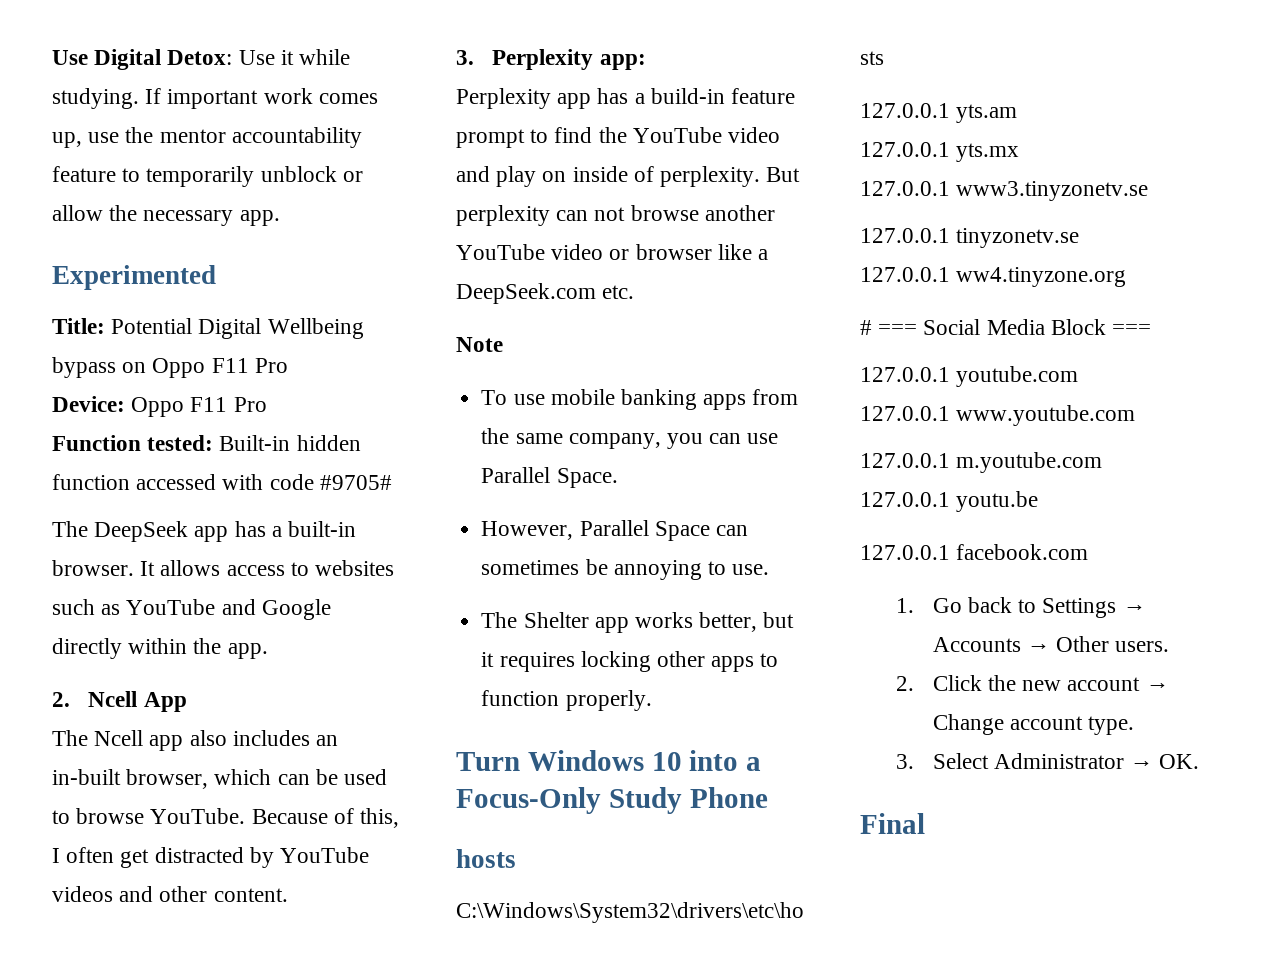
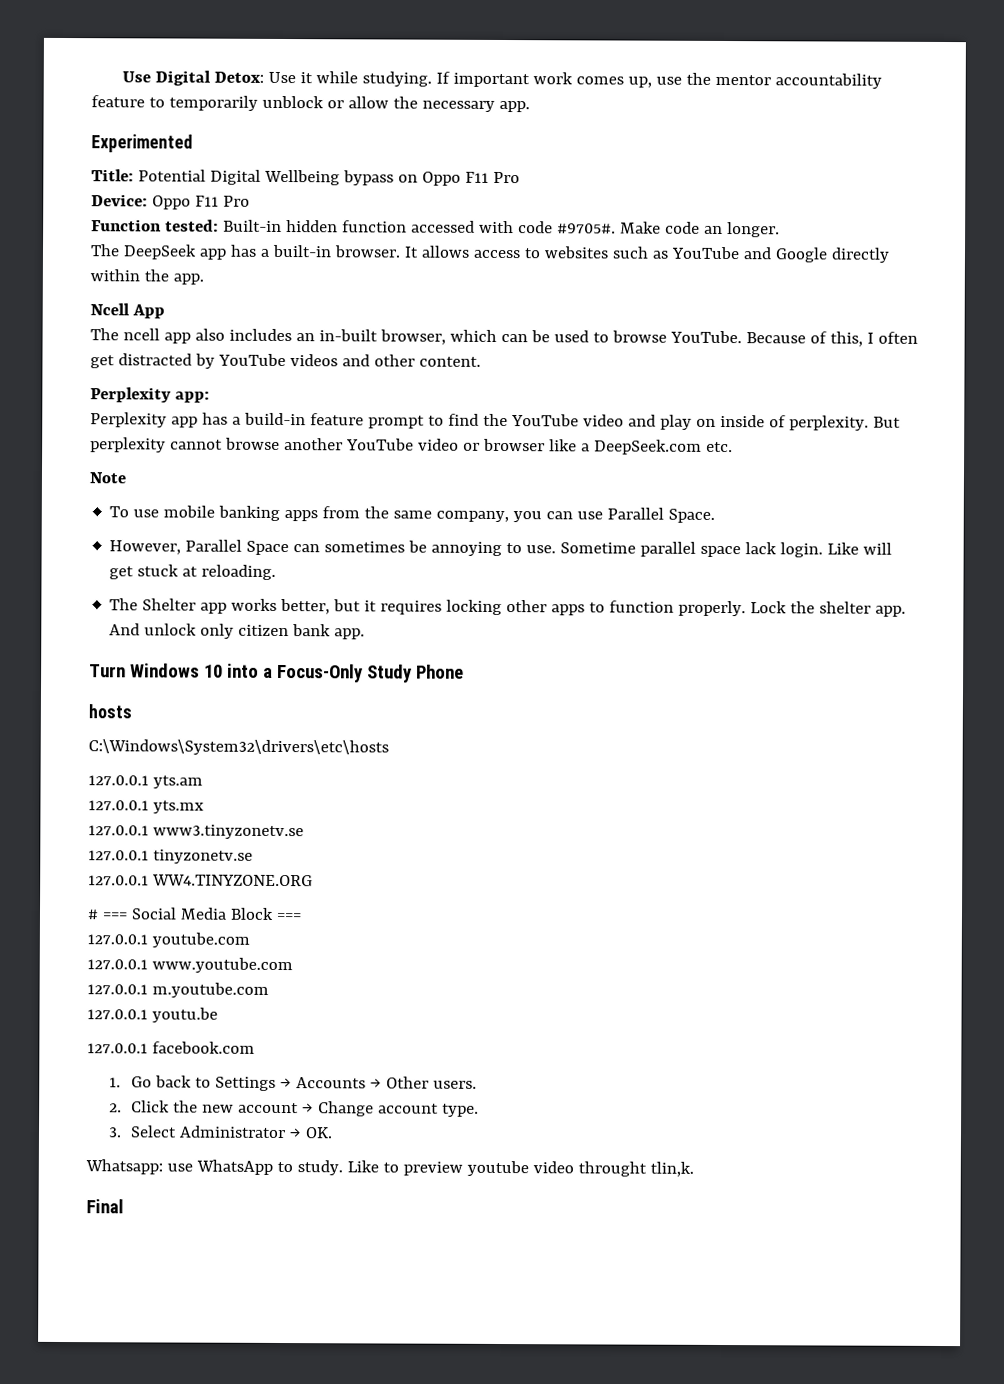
[319,475,392,490] #9705# -> [556,221,780,238] #9705#. Make code an longer.
[52,692,70,707] 2. -> (204, 279) none
[94,730,144,746] Ncell -> [122,328,160,341] ncell
[456,50,474,65] 3. -> (481, 361) none
[556,207,626,221] can not -> [169,439,223,450] cannot
(770, 569) none -> [560,541,893,558] [109,564,277,580] Sometime parallel space lack login. Like will get stuck at reloading.
(652, 700) none -> [750,601,907,617] [109,623,366,640] Lock the shelter app. And unlock only citizen bank app.
[956,267,1127,287] ww4.tinyzone.org -> [151,874,313,887] WW4.TINYZONE.ORG
(1200, 761) none -> [85,1159,694,1177] // Whatsapp: use WhatsApp to study. Like to preview youtube video throught tlin,k.

